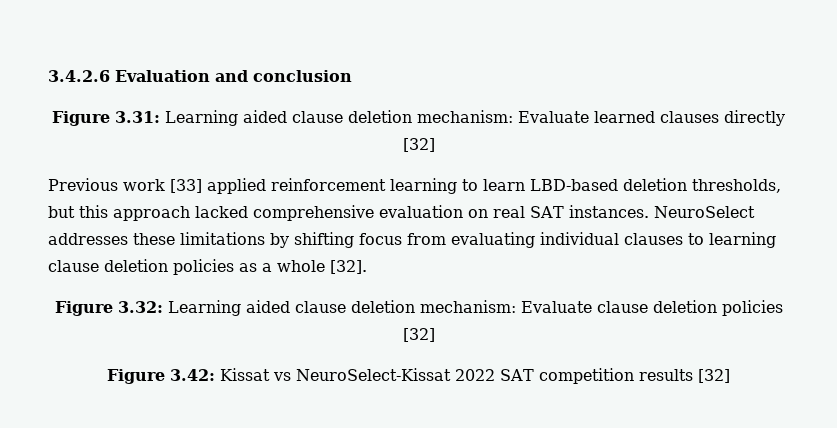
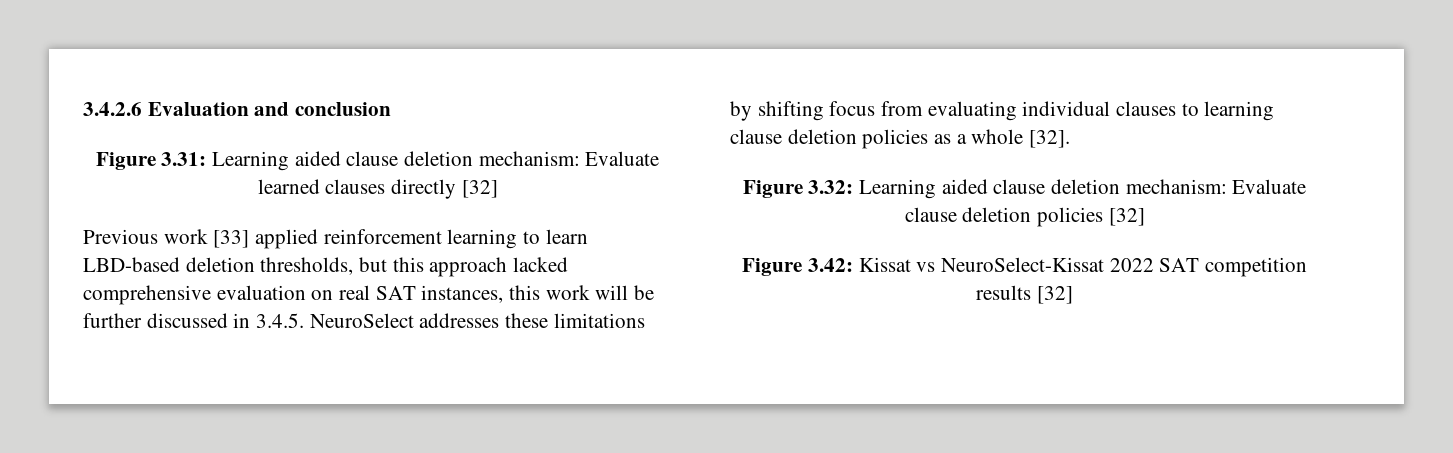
[568,205,649,218] instances. -> [421,285,655,303] [83,313,305,328] instances, this work will be further discussed in 3.4.5.

